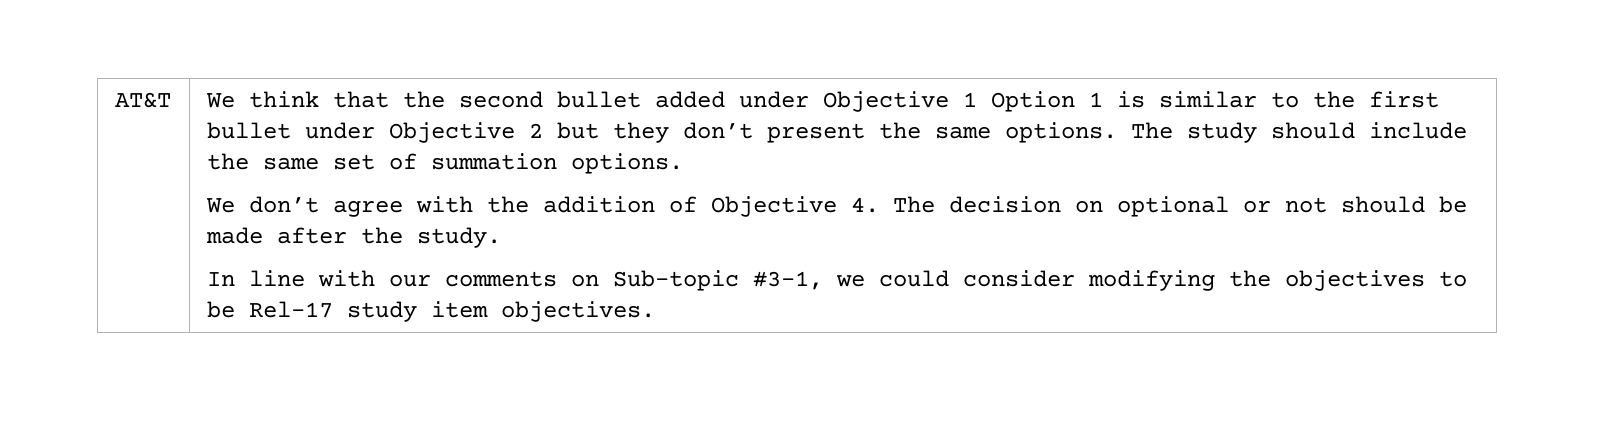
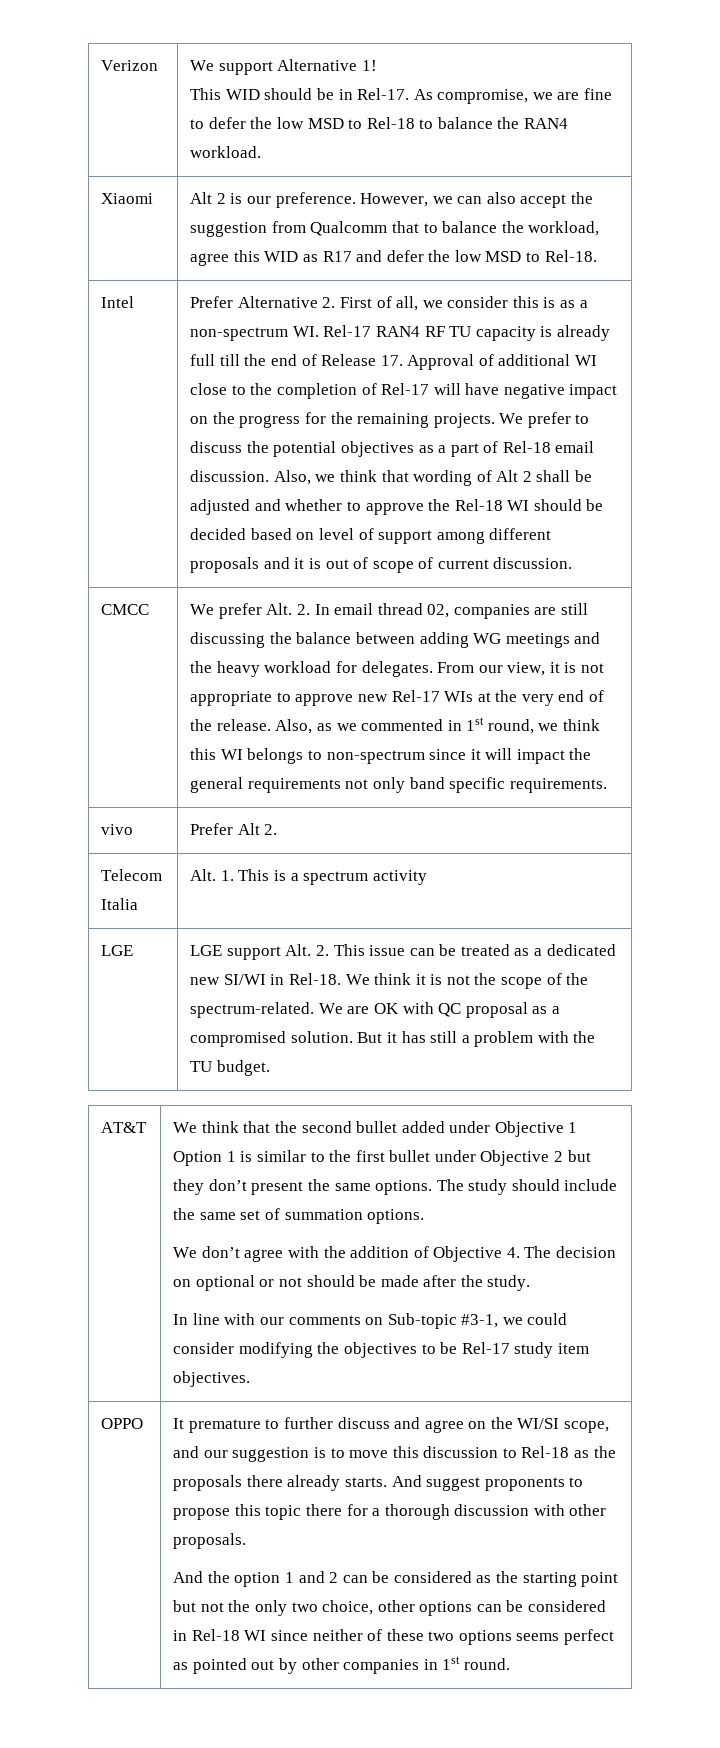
(114, 100) none -> [101,60,159,71] [190,59,377,75] [190,88,613,104] [190,117,569,129] [190,146,262,158] [101,193,154,204] [190,192,594,208] [190,221,600,237] [190,250,597,266] [101,296,135,308] [190,296,588,311] [190,325,610,341] [190,354,598,370] [190,383,618,399] [190,412,590,428] [190,441,595,457] [190,470,593,486] [190,499,604,515] [190,528,552,544] [190,557,573,573] [101,604,150,615] [190,603,589,619] [190,632,601,648] [190,661,605,677] [190,690,605,706] [190,717,601,734] [190,748,592,764] [190,777,607,793] [101,824,134,835] [190,823,278,835] [101,869,163,881] [101,898,139,910] [190,869,427,885] [101,945,134,956] [190,944,616,960] [190,973,589,989] [190,1002,560,1018] [190,1031,596,1047] [190,1060,270,1076] Verizon | We support Alternative 1! // This WID should be in Rel-17. As compromise, we are fine to defer the low MSD to Rel-18 to balance the RAN4 workload. // Xiaomi | Alt 2 is our preference. However, we can also accept the suggestion from Qualcomm that to balance the workload, agree this WID as R17 and defer the low MSD to Rel-18. // Intel | Prefer Alternative 2. First of all, we consider this is as a non-spectrum WI. Rel-17 RAN4 RF TU capacity is already full till the end of Release 17. Approval of additional WI close to the completion of Rel-17 will have negative impact on the progress for the remaining projects. We prefer to discuss the potential objectives as a part of Rel-18 email discussion. Also, we think that wording of Alt 2 shall be adjusted and whether to approve the Rel-18 WI should be decided based on level of support among different proposals and it is out of scope of current discussion. // CMCC | We prefer Alt. 2. In email thread 02, companies are still discussing the balance between adding WG meetings and the heavy workload for delegates. From our view, it is not appropriate to approve new Rel-17 WIs at the very end of the release. Also, as we commented in 1st round, we think this WI belongs to non-spectrum since it will impact the general requirements not only band specific requirements. // vivo | Prefer Alt 2. // Telecom Italia | Alt. 1. This is a spectrum activity // LGE | LGE support Alt. 2. This issue can be treated as a dedicated new SI/WI in Rel-18. We think it is not the scope of the spectrum-related. We are OK with QC proposal as a compromised solution. But it has still a problem with the TU budget. //
(655, 311) none -> [101,1418,144,1429] [173,1417,610,1433] [173,1446,616,1462] [173,1475,584,1491] [173,1504,607,1520] [173,1533,247,1549] [173,1571,619,1587] [173,1600,607,1616] [173,1629,615,1645] [173,1656,510,1674] // OPPO | It premature to further discuss and agree on the WI/SI scope, and our suggestion is to move this discussion to Rel-18 as the proposals there already starts. And suggest proponents to propose this topic there for a thorough discussion with other proposals. // And the option 1 and 2 can be considered as the starting point but not the only two choice, other options can be considered in Rel-18 WI since neither of these two options seems perfect as pointed out by other companies in 1st round.

